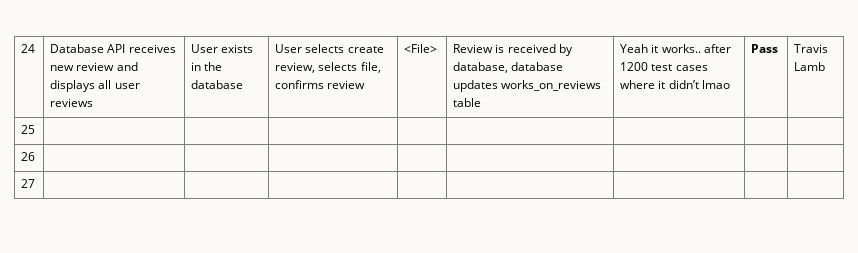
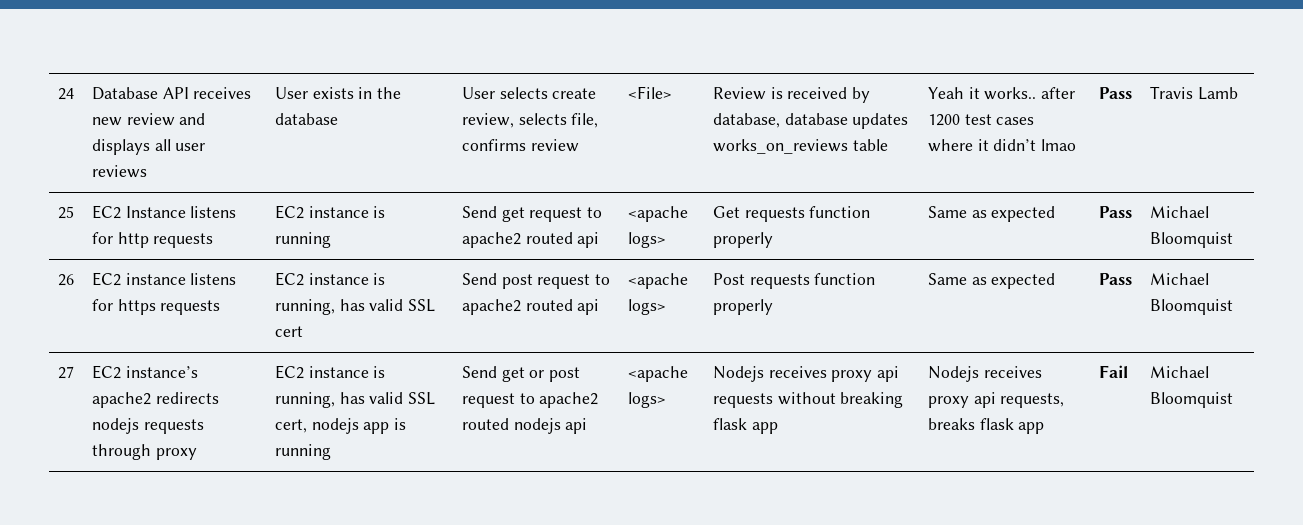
[21,152,36,161] [21,179,36,188] | | | | | | | // 26 | | | | | | | | // 27 | | | | | | | | -> [91,205,237,219] [91,232,214,248] [274,205,386,219] [274,232,331,248] [461,206,602,222] [461,232,600,248] [627,206,688,222] [627,232,666,248] [712,206,871,222] [712,232,773,248] [927,206,1056,222] [1098,206,1132,218] [1149,206,1209,218] [1149,232,1233,248] [57,274,74,286] [91,272,237,286] [91,299,221,315] [274,272,386,286] [274,299,435,315] [274,326,303,337] [461,273,610,289] [461,299,600,315] [627,273,688,289] [627,299,666,315] [712,273,876,289] [712,299,773,315] [927,273,1056,289] [1098,273,1132,285] [1149,273,1209,285] [1149,299,1233,315] [57,366,74,379] [91,365,198,379] [91,392,219,408] [91,418,204,434] [91,444,197,460] [274,365,386,379] [274,392,435,408] [274,418,406,434] [274,444,331,460] [461,366,580,382] [461,392,599,408] [461,418,588,434] [627,366,688,382] [627,392,666,408] [712,366,899,382] [712,392,904,408] [712,418,778,434] [927,366,1042,382] [927,392,1065,408] [927,418,1045,434] [1098,365,1128,378] [1149,366,1209,378] [1149,392,1233,408] EC2 Instance listens for http requests | EC2 instance is running | Send get request to apache2 routed api | <apache logs> | Get requests function properly | Same as expected | Pass | Michael Bloomquist // 26 | EC2 instance listens for https requests | EC2 instance is running, has valid SSL cert | Send post request to apache2 routed api | <apache logs> | Post requests function properly | Same as expected | Pass | Michael Bloomquist // 27 | EC2 instance’s apache2 redirects nodejs requests through proxy | EC2 instance is running, has valid SSL cert, nodejs app is running | Send get or post request to apache2 routed nodejs api | <apache logs> | Nodejs receives proxy api requests without breaking flask app | Nodejs receives proxy api requests, breaks flask app | Fail | Michael Bloomquist

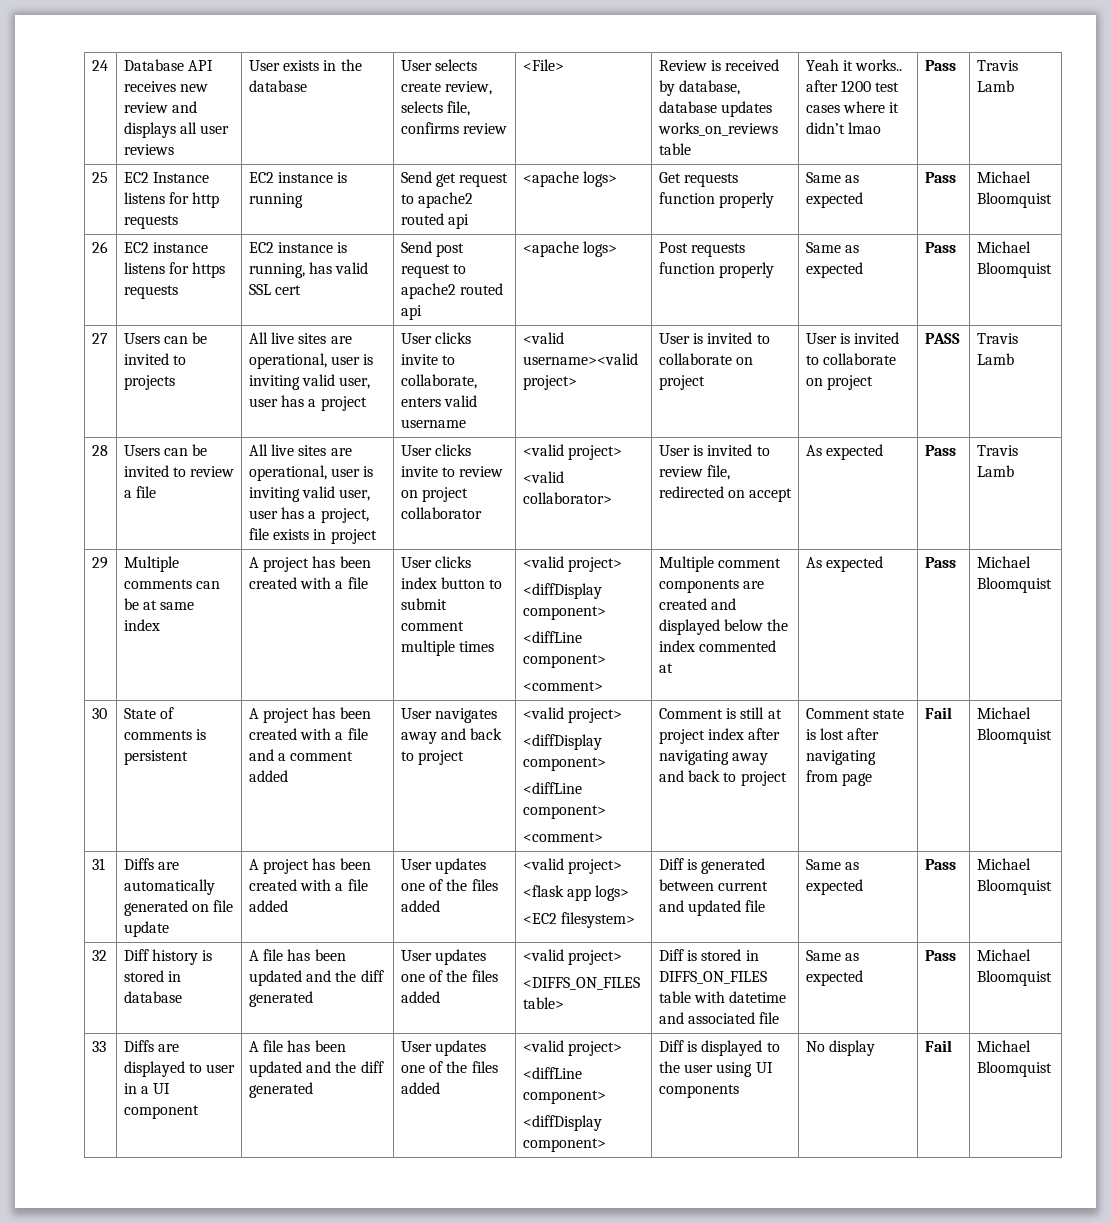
[91,365,198,379] [91,392,219,408] [91,418,204,434] [91,444,197,460] [274,365,386,379] [274,392,435,408] [274,418,406,434] [274,444,331,460] [461,366,580,382] [461,392,599,408] [461,418,588,434] [627,366,688,382] [627,392,666,408] [712,366,899,382] [712,392,904,408] [712,418,778,434] [927,366,1042,382] [927,392,1065,408] [927,418,1045,434] EC2 instance’s apache2 redirects nodejs requests through proxy | EC2 instance is running, has valid SSL cert, nodejs app is running | Send get or post request to apache2 routed nodejs api | <apache logs> | Nodejs receives proxy api requests without breaking flask app | Nodejs receives proxy api requests, breaks flask app -> [123,332,208,344] [123,353,186,365] [123,375,175,390] [248,332,352,344] [248,353,374,369] [248,374,371,390] [248,395,367,411] [400,332,471,344] [400,354,455,365] [400,374,477,389] [400,395,477,407] [400,419,466,428] [522,332,564,344] [522,353,638,365] [522,375,577,390] [658,332,770,344] [658,353,753,365] [658,375,705,390] [805,332,900,344] [805,353,896,365] [805,375,873,390] [924,333,960,344] [976,333,1018,344] [976,353,1014,365] [91,445,108,456] [123,444,208,456] [123,465,235,477] [123,486,156,498] [248,444,352,456] [248,465,374,481] [248,486,371,502] [248,507,369,523] [248,528,377,544] [400,444,471,456] [400,466,504,477] [400,487,468,502] [400,507,482,519] [522,444,622,460] [522,471,564,483] [522,492,612,504] [658,444,770,456] [658,465,730,480] [658,486,793,502] [805,444,883,460] [924,445,956,456] [976,445,1018,456] [976,465,1014,477] [91,557,108,569] [123,556,179,572] [123,579,220,589] [123,598,195,610] [123,619,160,631] [248,556,371,572] [248,577,368,589] [400,556,471,568] [400,577,503,589] [400,598,447,610] [400,621,464,631] [400,640,494,656] [522,556,622,572] [522,583,602,599] [522,606,606,620] [522,631,582,643] [522,654,606,668] [522,681,603,691] [658,556,781,572] [658,579,764,593] [658,598,736,610] [658,619,789,635] [658,640,776,652] [658,663,673,673] [805,556,883,572] [924,557,956,568] [976,556,1031,568] [976,577,1052,593] [91,708,107,719] [123,707,174,719] [123,729,206,740] [123,750,188,765] [248,707,371,723] [248,728,368,740] [248,749,354,761] [248,770,288,782] [400,708,497,723] [400,728,503,744] [400,750,464,765] [522,707,622,723] [522,734,602,750] [522,757,606,771] [522,782,582,794] [522,805,606,819] [522,832,603,842] [658,707,782,719] [658,728,781,744] [658,750,768,765] [658,770,787,786] [805,708,904,719] [805,728,880,740] [805,750,876,765] [805,770,872,786] [924,707,952,719] [976,707,1031,719] [976,728,1052,744] [91,858,105,870] [123,858,179,870] [123,879,215,895] [123,900,234,916] [123,921,169,937] [248,858,371,874] [248,879,368,891] [248,900,288,912] [400,858,486,874] [400,879,498,891] [400,900,440,912] [522,858,622,874] [522,885,630,901] [522,912,635,928] [658,858,766,874] [658,879,768,891] [658,900,766,916] [805,859,859,870] [805,879,863,895] [924,859,956,870] [976,858,1031,870] [976,879,1052,895] [91,950,107,961] [123,949,213,965] [123,970,181,982] [123,991,182,1003] [248,949,346,961] [248,970,384,986] [248,991,313,1007] [400,949,486,965] [400,970,498,982] [400,991,440,1003] [522,949,622,965] [522,977,640,990] [522,997,564,1009] [658,949,759,961] [658,971,767,984] [658,991,787,1003] [658,1012,780,1024] [805,950,859,961] [805,970,863,986] [924,950,956,961] [976,949,1031,961] [976,970,1052,986] [91,1041,106,1052] [123,1040,179,1052] [123,1061,236,1077] [123,1083,171,1094] [123,1105,199,1119] [248,1040,346,1052] [248,1061,384,1077] [248,1082,313,1098] [400,1040,486,1056] [400,1061,498,1073] [400,1082,440,1094] [522,1040,622,1056] [522,1067,582,1079] [522,1090,606,1104] [522,1115,602,1131] [522,1138,606,1152] [658,1040,780,1056] [658,1061,773,1077] [658,1084,739,1098] [805,1040,875,1056] Users can be invited to projects | All live sites are operational, user is inviting valid user, user has a project | User clicks invite to collaborate, enters valid username | <valid username><valid project> | User is invited to collaborate on project | User is invited to collaborate on project | PASS | Travis Lamb // 28 | Users can be invited to review a file | All live sites are operational, user is inviting valid user, user has a project, file exists in project | User clicks invite to review on project collaborator | <valid project> // <valid collaborator> | User is invited to review file, redirected on accept | As expected | Pass | Travis Lamb // 29 | Multiple comments can be at same index | A project has been created with a file | User clicks index button to submit comment multiple times | <valid project> // <diffDisplay component> // <diffLine component> // <comment> | Multiple comment components are created and displayed below the index commented at | As expected | Pass | Michael Bloomquist // 30 | State of comments is persistent | A project has been created with a file and a comment added | User navigates away and back to project | <valid project> // <diffDisplay component> // <diffLine component> // <comment> | Comment is still at project index after navigating away and back to project | Comment state is lost after navigating from page | Fail | Michael Bloomquist // 31 | Diffs are automatically generated on file update | A project has been created with a file added | User updates one of the files added | <valid project> // <flask app logs> // <EC2 filesystem> | Diff is generated between current and updated file | Same as expected | Pass | Michael Bloomquist // 32 | Diff history is stored in database | A file has been updated and the diff generated | User updates one of the files added | <valid project> // <DIFFS_ON_FILES table> | Diff is stored in DIFFS_ON_FILES table with datetime and associated file | Same as expected | Pass | Michael Bloomquist // 33 | Diffs are displayed to user in a UI component | A file has been updated and the diff generated | User updates one of the files added | <valid project> // <diffLine component> // <diffDisplay component> | Diff is displayed to the user using UI components | No display

